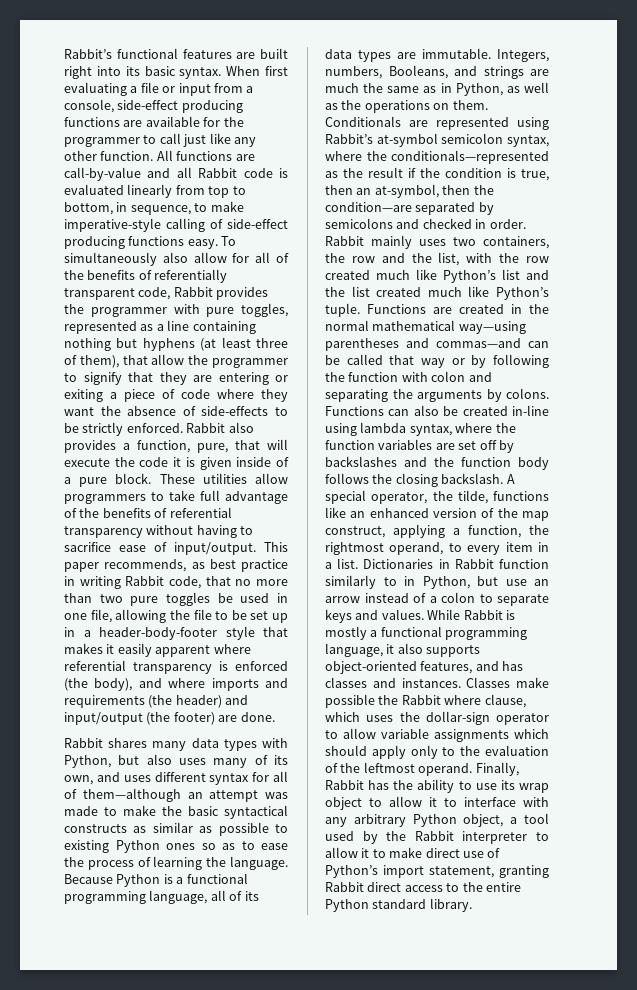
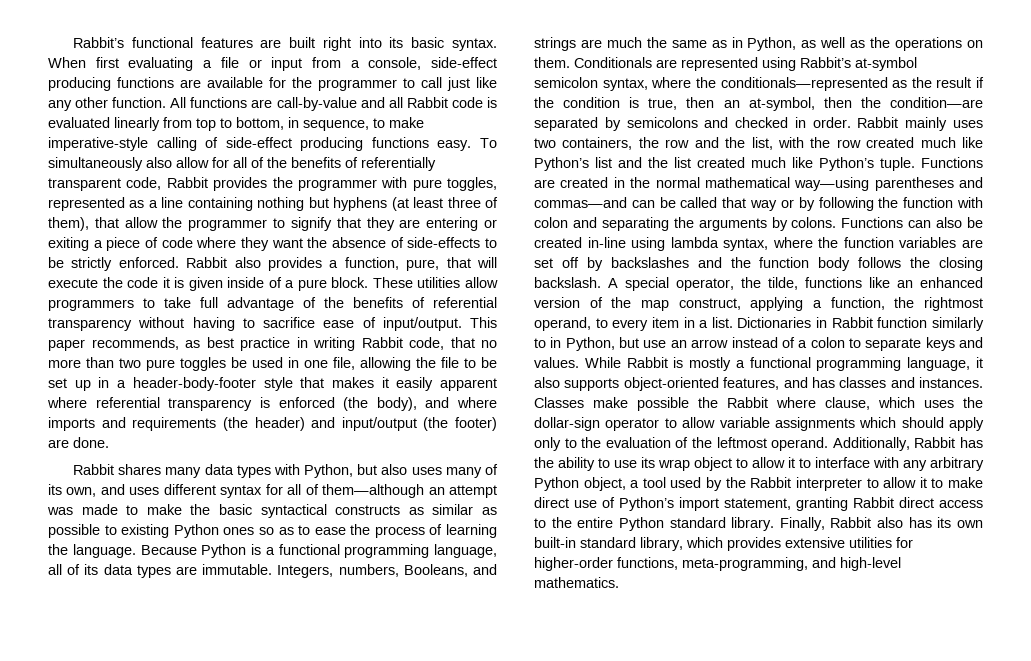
[475,762,519,776] Finally, -> [832,437,910,451] Additionally,
(472, 905) none -> [779,517,983,531] [534,537,913,551] [534,557,901,571] [534,577,619,588] Finally, Rabbit also has its own built-in standard library, which provides extensive utilities for higher-order functions, meta-programming, and high-level mathematics.

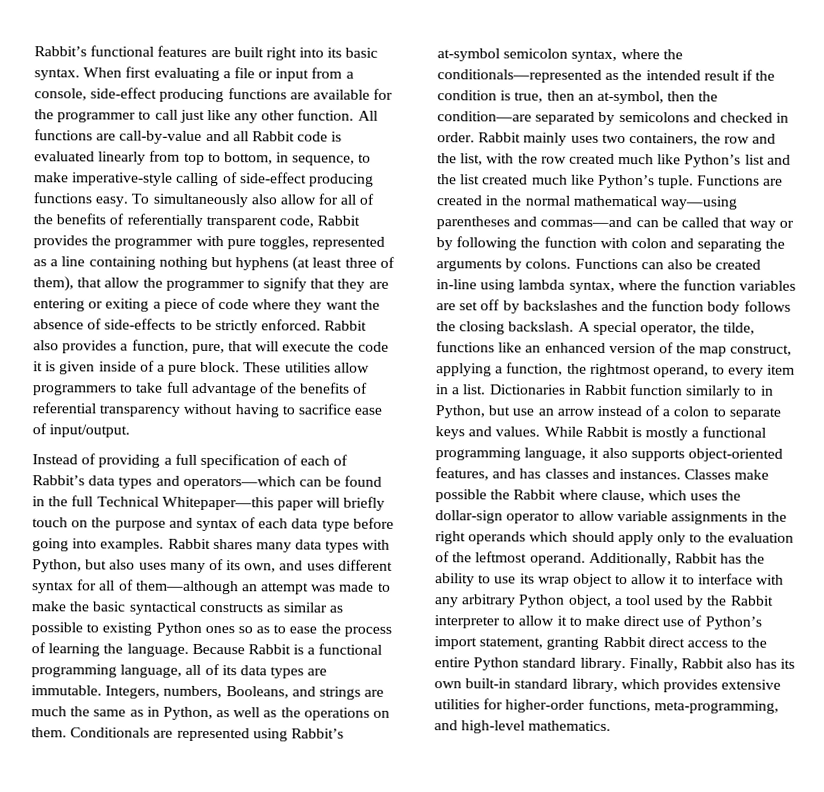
[470,317,497,328] [48,337,497,351] [48,357,497,371] [48,377,497,391] [47,397,497,411] [48,417,497,431] [48,437,109,448] This paper recommends, as best practice in writing Rabbit code, that no more than two pure toggles be used in one file, allowing the file to be set up in a header-body-footer style that makes it easily apparent where referential transparency is enforced (the body), and where imports and requirements (the header) and input/output (the footer) are done. // -> [32,453,349,469] [32,475,383,490] [32,495,386,511] [32,517,394,532] [32,538,165,552] // Instead of providing a full specification of each of Rabbit’s data types and operators—which can be found in the full Technical Whitepaper—this paper will briefly touch on the purpose and syntax of each data type before going into examples.
[201,544,247,558] Python -> [247,644,291,655] Rabbit
(932, 82) none -> [645,70,701,81] intended
(855, 424) none -> [751,511,788,522] [435,531,527,545] in the right operands

